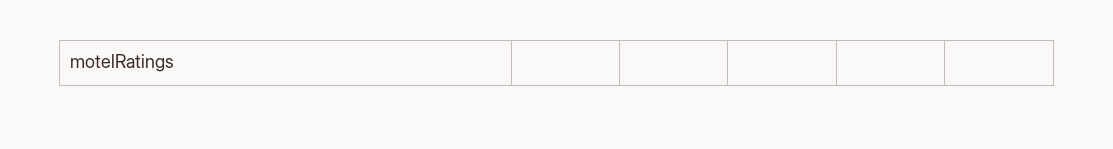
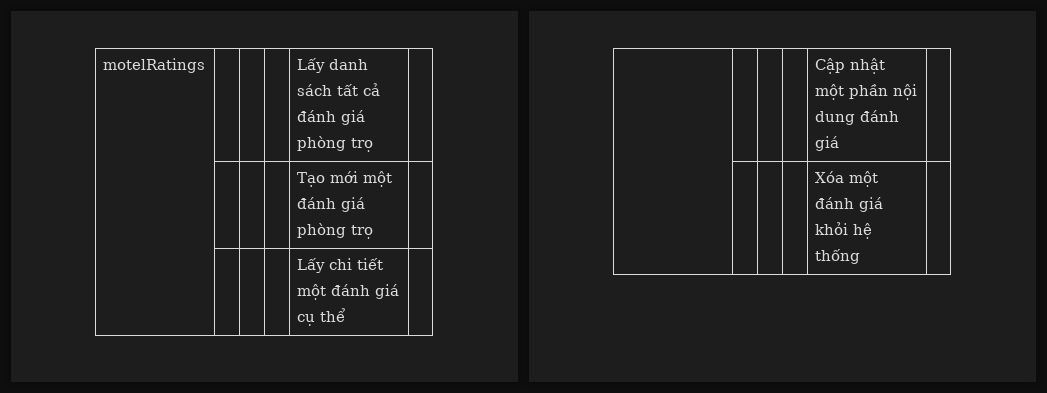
(174, 63) none -> [297,58,369,73] [297,83,381,96] [297,110,366,125] [297,136,374,152] [297,171,393,187] [297,197,366,212] [297,223,374,239] [297,258,384,273] [297,284,400,300] [297,308,346,326] [815,58,886,74] [815,84,918,100] [815,110,900,125] [815,136,840,151] [815,171,879,187] [815,197,884,212] [815,222,873,239] [815,249,861,264] Lấy danh sách tất cả đánh giá phòng trọ | // | | | | Tạo mới một đánh giá phòng trọ | // | | | | Lấy chi tiết một đánh giá cụ thể | // | | | | Cập nhật một phần nội dung đánh giá | // | | | | Xóa một đánh giá khỏi hệ thống

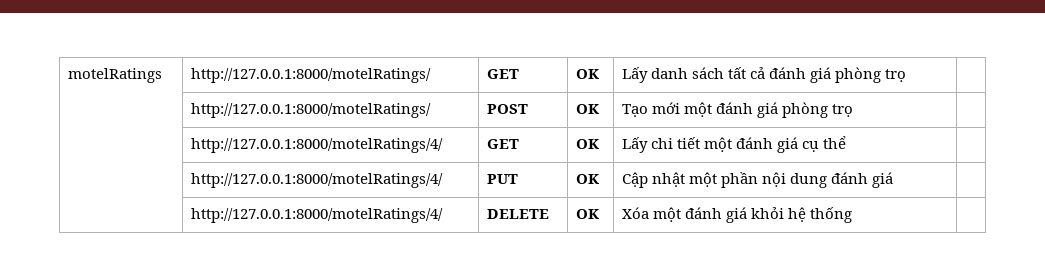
(206, 65) | | -> [190,68,431,83] [486,69,519,79] [575,69,600,79] http://127.0.0.1:8000/motelRatings/ | GET | OK
(374, 145) | | -> [190,103,431,118] [486,104,528,114] [575,104,600,114] http://127.0.0.1:8000/motelRatings/ | POST | OK
(374, 232) | | -> [190,138,443,153] [486,139,519,149] [575,139,600,149] http://127.0.0.1:8000/motelRatings/4/ | GET | OK
(346, 315) | | -> [190,173,443,188] [486,174,518,184] [575,174,600,184] http://127.0.0.1:8000/motelRatings/4/ | PUT | OK
(840, 143) | | -> [190,208,443,223] [486,209,549,219] [575,209,600,219] http://127.0.0.1:8000/motelRatings/4/ | DELETE | OK

